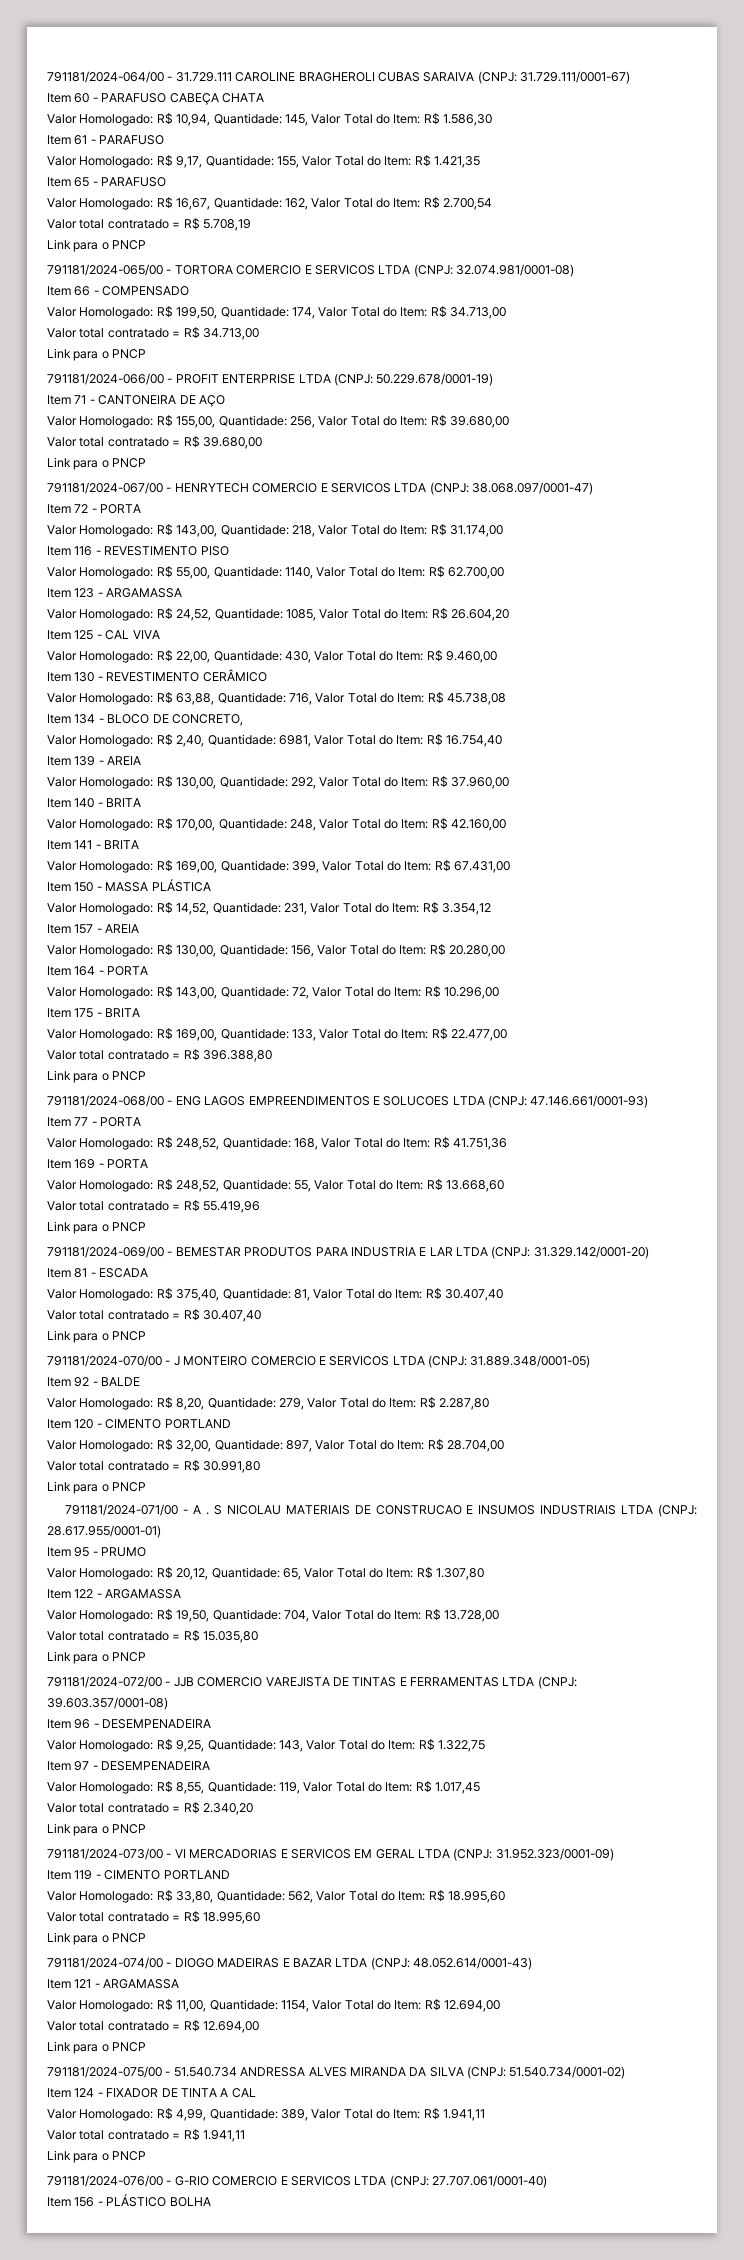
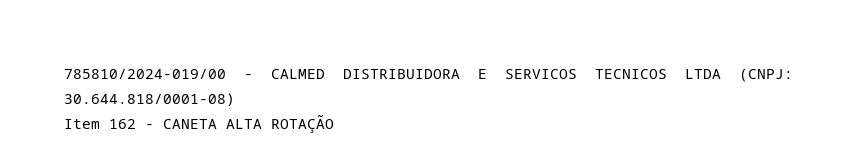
[47,71,630,84] [47,93,264,105] [47,113,493,126] [47,135,165,145] [47,155,481,168] [47,177,167,187] [47,197,493,210] [47,218,251,231] [47,239,147,252] [47,264,574,277] [47,286,190,296] [47,306,507,319] [47,327,259,340] [47,348,147,361] [47,373,494,386] [47,395,225,407] [47,415,510,428] [47,436,262,449] [47,457,147,470] [47,482,593,495] [47,504,142,514] [47,524,504,537] [47,546,229,556] [47,566,505,579] [47,588,183,598] [47,608,510,621] [47,630,160,640] [47,650,498,663] [47,669,267,682] [47,692,507,705] [47,714,243,726] [47,734,503,747] [47,756,142,766] [47,776,510,789] [47,798,142,808] [47,818,507,831] [47,840,140,850] [47,860,511,873] [47,879,211,892] [47,902,492,915] [47,924,140,934] [47,944,506,957] [47,966,149,976] [47,986,500,999] [47,1008,141,1018] [47,1028,508,1041] [47,1049,272,1062] [47,1070,147,1083] [47,1095,649,1108] [47,1117,142,1127] [47,1137,508,1150] [47,1159,149,1169] [47,1179,505,1192] [47,1200,260,1213] [47,1221,147,1234] [47,1246,649,1259] [47,1268,149,1278] [47,1288,504,1301] [47,1309,261,1322] [47,1330,147,1343] [47,1355,591,1368] [47,1377,141,1387] [47,1397,490,1410] [47,1419,231,1429] [47,1439,505,1452] [47,1460,260,1473] [47,1481,147,1494] [65,1504,697,1517] [47,1525,161,1538] [47,1547,147,1557] [47,1567,485,1580] [47,1589,182,1599] [47,1609,500,1622] [47,1630,258,1643] [47,1651,147,1664] [47,1676,577,1689] [47,1697,168,1710] [47,1719,212,1729] [47,1739,486,1752] [47,1761,211,1771] [47,1781,481,1794] [47,1802,253,1815] [47,1823,147,1836] [47,1848,614,1861] [47,1870,230,1880] [47,1890,506,1903] [47,1911,260,1924] [47,1932,147,1945] [47,1957,532,1970] [47,1979,180,1989] [47,1999,501,2012] [47,2020,259,2033] [47,2041,147,2054] [47,2066,626,2079] [47,2088,256,2098] [47,2108,486,2121] [47,2129,245,2142] [47,2150,147,2163] [47,2175,547,2188] [47,2194,211,2207] 791181/2024-064/00 - 31.729.111 CAROLINE BRAGHEROLI CUBAS SARAIVA (CNPJ: 31.729.111/0001-67) // Item 60 - PARAFUSO CABEÇA CHATA // Valor Homologado: R$ 10,94, Quantidade: 145, Valor Total do Item: R$ 1.586,30 // Item 61 - PARAFUSO // Valor Homologado: R$ 9,17, Quantidade: 155, Valor Total do Item: R$ 1.421,35 // Item 65 - PARAFUSO // Valor Homologado: R$ 16,67, Quantidade: 162, Valor Total do Item: R$ 2.700,54 // Valor total contratado = R$ 5.708,19 // Link para o PNCP // 791181/2024-065/00 - TORTORA COMERCIO E SERVICOS LTDA (CNPJ: 32.074.981/0001-08) // Item 66 - COMPENSADO // Valor Homologado: R$ 199,50, Quantidade: 174, Valor Total do Item: R$ 34.713,00 // Valor total contratado = R$ 34.713,00 // Link para o PNCP // 791181/2024-066/00 - PROFIT ENTERPRISE LTDA (CNPJ: 50.229.678/0001-19) // Item 71 - CANTONEIRA DE AÇO // Valor Homologado: R$ 155,00, Quantidade: 256, Valor Total do Item: R$ 39.680,00 // Valor total contratado = R$ 39.680,00 // Link para o PNCP // 791181/2024-067/00 - HENRYTECH COMERCIO E SERVICOS LTDA (CNPJ: 38.068.097/0001-47) // Item 72 - PORTA // Valor Homologado: R$ 143,00, Quantidade: 218, Valor Total do Item: R$ 31.174,00 // Item 116 - REVESTIMENTO PISO // Valor Homologado: R$ 55,00, Quantidade: 1140, Valor Total do Item: R$ 62.700,00 // Item 123 - ARGAMASSA // Valor Homologado: R$ 24,52, Quantidade: 1085, Valor Total do Item: R$ 26.604,20 // Item 125 - CAL VIVA // Valor Homologado: R$ 22,00, Quantidade: 430, Valor Total do Item: R$ 9.460,00 // Item 130 - REVESTIMENTO CERÂMICO // Valor Homologado: R$ 63,88, Quantidade: 716, Valor Total do Item: R$ 45.738,08 // Item 134 - BLOCO DE CONCRETO, // Valor Homologado: R$ 2,40, Quantidade: 6981, Valor Total do Item: R$ 16.754,40 // Item 139 - AREIA // Valor Homologado: R$ 130,00, Quantidade: 292, Valor Total do Item: R$ 37.960,00 // Item 140 - BRITA // Valor Homologado: R$ 170,00, Quantidade: 248, Valor Total do Item: R$ 42.160,00 // Item 141 - BRITA // Valor Homologado: R$ 169,00, Quantidade: 399, Valor Total do Item: R$ 67.431,00 // Item 150 - MASSA PLÁSTICA // Valor Homologado: R$ 14,52, Quantidade: 231, Valor Total do Item: R$ 3.354,12 // Item 157 - AREIA // Valor Homologado: R$ 130,00, Quantidade: 156, Valor Total do Item: R$ 20.280,00 // Item 164 - PORTA // Valor Homologado: R$ 143,00, Quantidade: 72, Valor Total do Item: R$ 10.296,00 // Item 175 - BRITA // Valor Homologado: R$ 169,00, Quantidade: 133, Valor Total do Item: R$ 22.477,00 // Valor total contratado = R$ 396.388,80 // Link para o PNCP // 791181/2024-068/00 - ENG LAGOS EMPREENDIMENTOS E SOLUCOES LTDA (CNPJ: 47.146.661/0001-93) // Item 77 - PORTA // Valor Homologado: R$ 248,52, Quantidade: 168, Valor Total do Item: R$ 41.751,36 // Item 169 - PORTA // Valor Homologado: R$ 248,52, Quantidade: 55, Valor Total do Item: R$ 13.668,60 // Valor total contratado = R$ 55.419,96 // Link para o PNCP // 791181/2024-069/00 - BEMESTAR PRODUTOS PARA INDUSTRIA E LAR LTDA (CNPJ: 31.329.142/0001-20) // Item 81 - ESCADA // Valor Homologado: R$ 375,40, Quantidade: 81, Valor Total do Item: R$ 30.407,40 // Valor total contratado = R$ 30.407,40 // Link para o PNCP // 791181/2024-070/00 - J MONTEIRO COMERCIO E SERVICOS LTDA (CNPJ: 31.889.348/0001-05) // Item 92 - BALDE // Valor Homologado: R$ 8,20, Quantidade: 279, Valor Total do Item: R$ 2.287,80 // Item 120 - CIMENTO PORTLAND // Valor Homologado: R$ 32,00, Quantidade: 897, Valor Total do Item: R$ 28.704,00 // Valor total contratado = R$ 30.991,80 // Link para o PNCP // 791181/2024-071/00 - A . S NICOLAU MATERIAIS DE CONSTRUCAO E INSUMOS INDUSTRIAIS LTDA (CNPJ: 28.617.955/0001-01) // Item 95 - PRUMO // Valor Homologado: R$ 20,12, Quantidade: 65, Valor Total do Item: R$ 1.307,80 // Item 122 - ARGAMASSA // Valor Homologado: R$ 19,50, Quantidade: 704, Valor Total do Item: R$ 13.728,00 // Valor total contratado = R$ 15.035,80 // Link para o PNCP // 791181/2024-072/00 - JJB COMERCIO VAREJISTA DE TINTAS E FERRAMENTAS LTDA (CNPJ: 39.603.357/0001-08) // Item 96 - DESEMPENADEIRA // Valor Homologado: R$ 9,25, Quantidade: 143, Valor Total do Item: R$ 1.322,75 // Item 97 - DESEMPENADEIRA // Valor Homologado: R$ 8,55, Quantidade: 119, Valor Total do Item: R$ 1.017,45 // Valor total contratado = R$ 2.340,20 // Link para o PNCP // 791181/2024-073/00 - VI MERCADORIAS E SERVICOS EM GERAL LTDA (CNPJ: 31.952.323/0001-09) // Item 119 - CIMENTO PORTLAND // Valor Homologado: R$ 33,80, Quantidade: 562, Valor Total do Item: R$ 18.995,60 // Valor total contratado = R$ 18.995,60 // Link para o PNCP // 791181/2024-074/00 - DIOGO MADEIRAS E BAZAR LTDA (CNPJ: 48.052.614/0001-43) // Item 121 - ARGAMASSA // Valor Homologado: R$ 11,00, Quantidade: 1154, Valor Total do Item: R$ 12.694,00 // Valor total contratado = R$ 12.694,00 // Link para o PNCP // 791181/2024-075/00 - 51.540.734 ANDRESSA ALVES MIRANDA DA SILVA (CNPJ: 51.540.734/0001-02) // Item 124 - FIXADOR DE TINTA A CAL // Valor Homologado: R$ 4,99, Quantidade: 389, Valor Total do Item: R$ 1.941,11 // Valor total contratado = R$ 1.941,11 // Link para o PNCP // 791181/2024-076/00 - G-RIO COMERCIO E SERVICOS LTDA (CNPJ: 27.707.061/0001-40) // Item 156 - PLÁSTICO BOLHA -> [64,69,793,82] [64,93,235,106] [64,115,334,133] 785810/2024-019/00 - CALMED DISTRIBUIDORA E SERVICOS TECNICOS LTDA (CNPJ: 30.644.818/0001-08) // Item 162 - CANETA ALTA ROTAÇÃO

